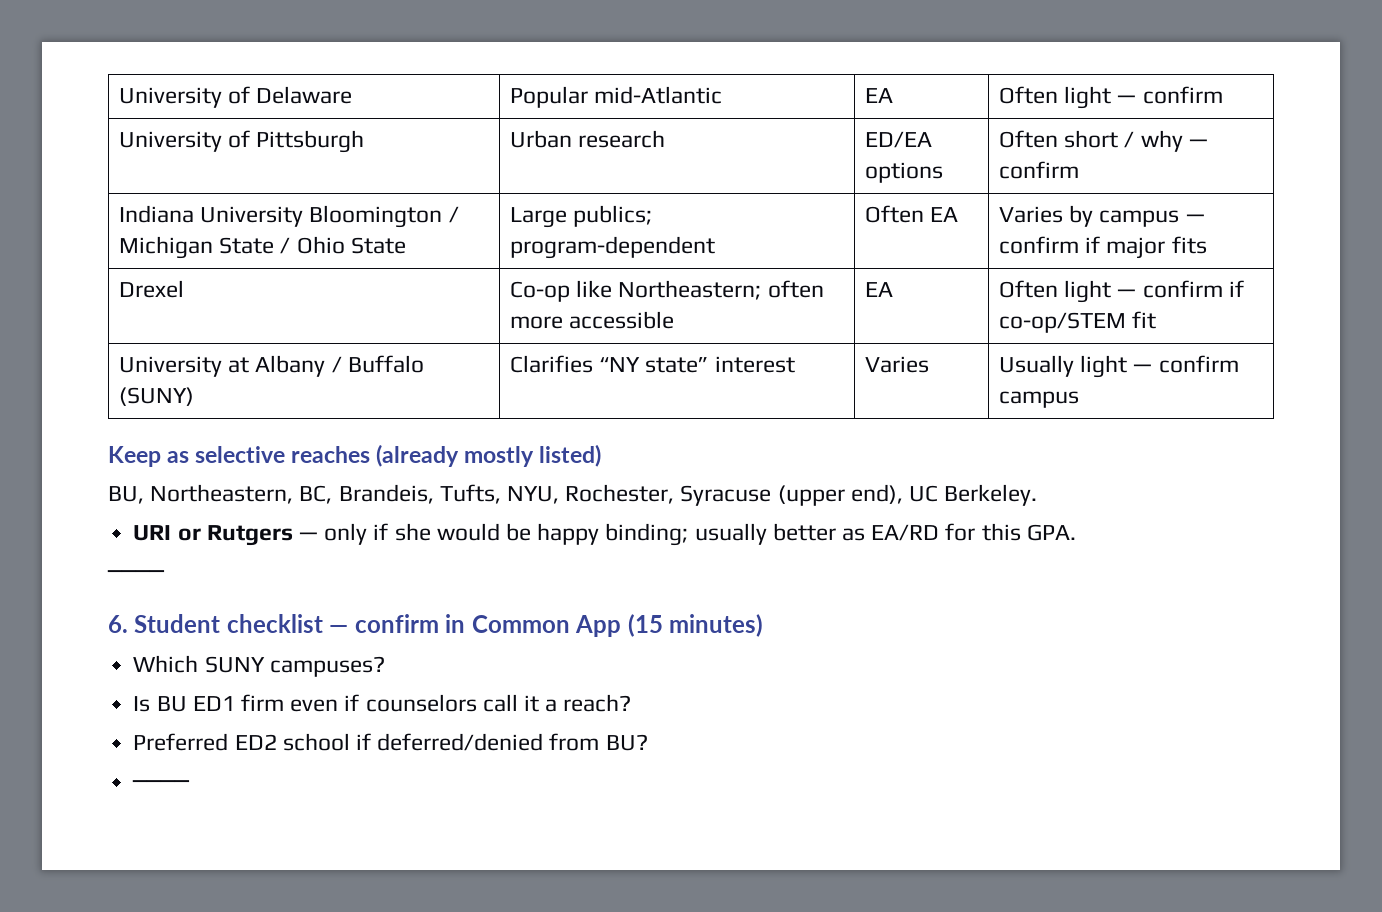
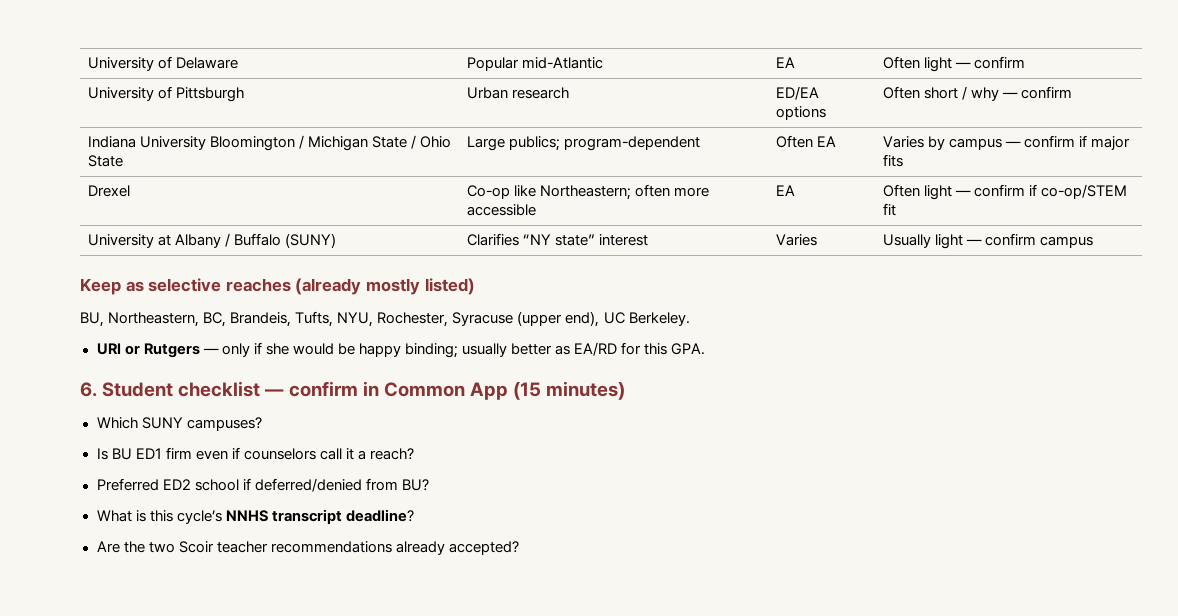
[107,570,165,579] // ──── -> (706, 349) none
[132,780,191,789] ──── -> [96,509,414,524] [96,541,519,555] What is this cycle’s NNHS transcript deadline? // Are the two Scoir teacher recommendations already accepted?

